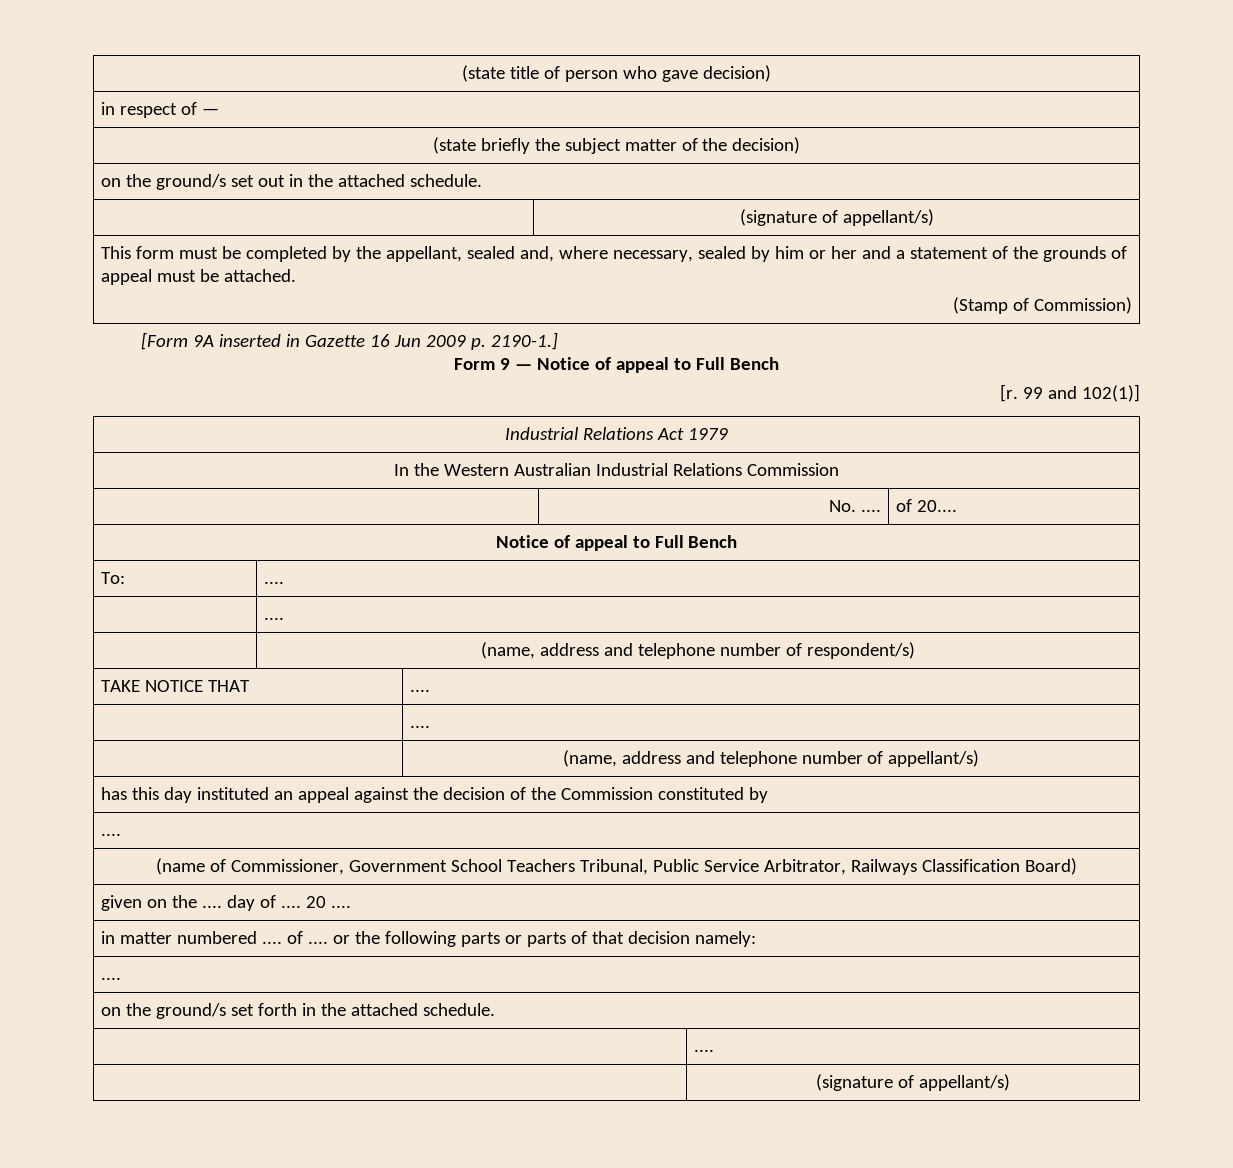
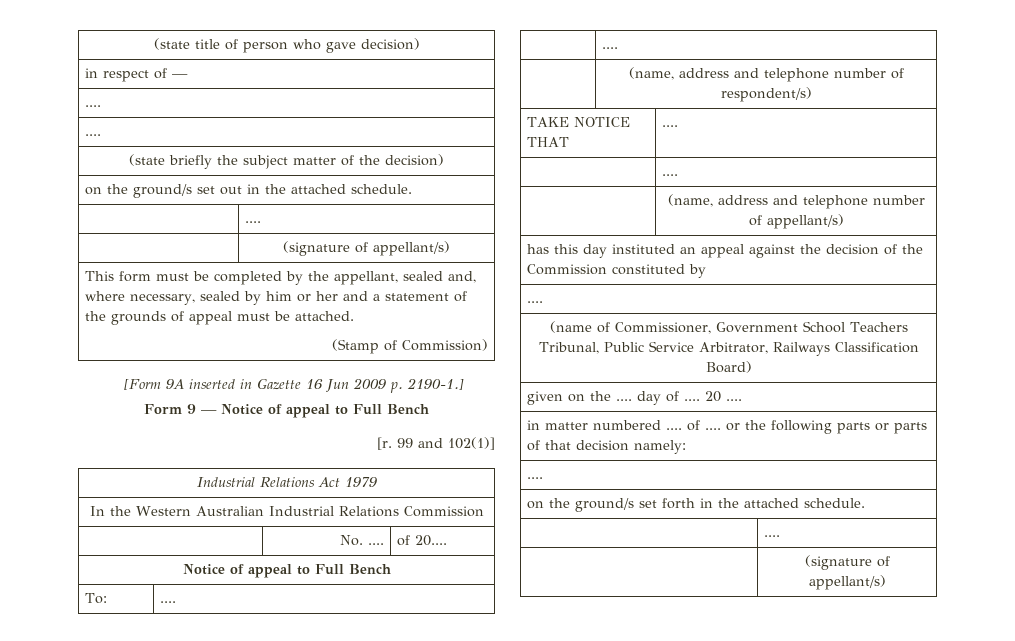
(219, 111) none -> [85,105,102,107] [85,134,102,136] // .... // ....
(482, 180) none -> [245,221,262,223] // | ....

